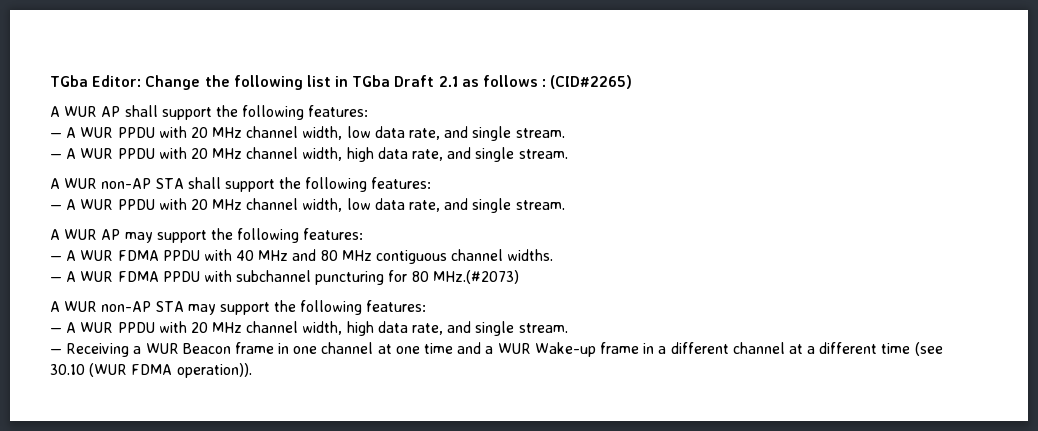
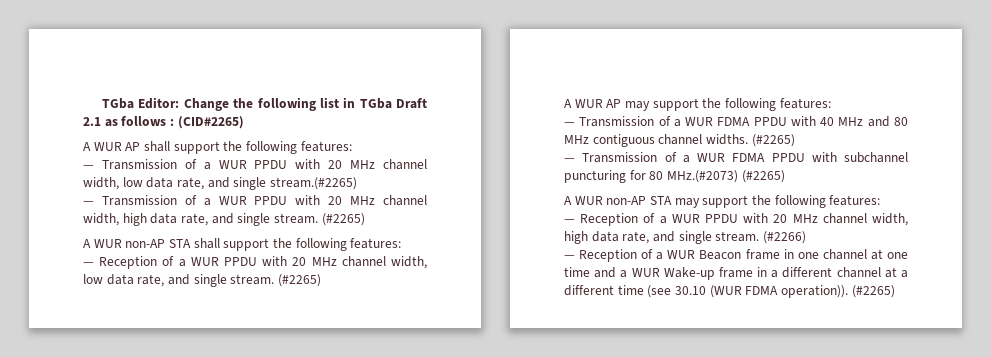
[66,127,77,138] A -> [101,159,427,170] [83,177,357,190] [83,195,427,206] [83,213,365,226] [83,238,402,251] [83,256,186,269] Transmission of a WUR PPDU with 20 MHz channel width, low data rate, and single stream.(#2265) // — Transmission of a WUR PPDU with 20 MHz channel width, high data rate, and single stream. (#2265) // A WUR non-AP STA shall support the following features: // — Reception of a
[50,148,77,159] // — A -> [277,274,321,287] [564,98,831,111] [564,116,908,127] [564,134,795,147] [564,152,908,163] [564,170,785,183] [564,195,881,208] [564,213,667,226] (#2265) // A WUR AP may support the following features: // — Transmission of a WUR FDMA PPDU with 40 MHz and 80 MHz contiguous channel widths. (#2265) // — Transmission of a WUR FDMA PPDU with subchannel puncturing for 80 MHz.(#2073) (#2265) // A WUR non-AP STA may support the following features: // — Reception of a
[50,177,432,192] [50,198,565,213] [50,228,364,243] [50,249,554,264] [50,270,519,285] [50,300,427,315] [50,321,568,336] [50,343,130,357] // A WUR non-AP STA shall support the following features: // — A WUR PPDU with 20 MHz channel width, low data rate, and single stream. // A WUR AP may support the following features: // — A WUR FDMA PPDU with 40 MHz and 80 MHz contiguous channel widths. // — A WUR FDMA PPDU with subchannel puncturing for 80 MHz.(#2073) // A WUR non-AP STA may support the following features: // — A WUR PPDU with 20 MHz channel width, high data rate, and single stream. // — Receiving -> [762,231,806,244] [564,249,654,262] (#2266) // — Reception of
(252, 370) none -> [851,285,895,298] (#2265)

